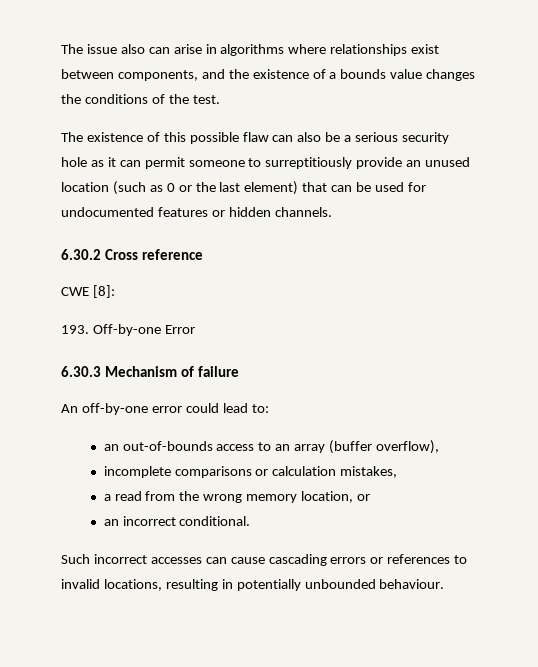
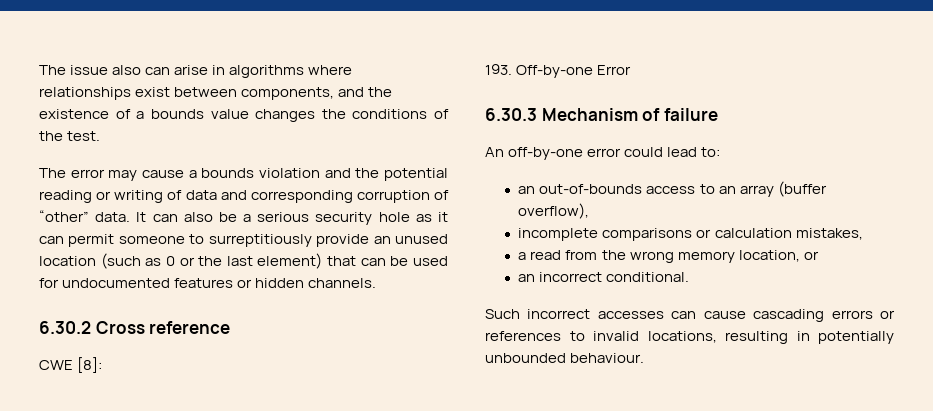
[86,132,269,144] existence of this possible flaw -> [70,168,449,181] [39,190,449,203] [39,210,147,222] error may cause a bounds violation and the potential reading or writing of data and corresponding corruption of “other” data. It

